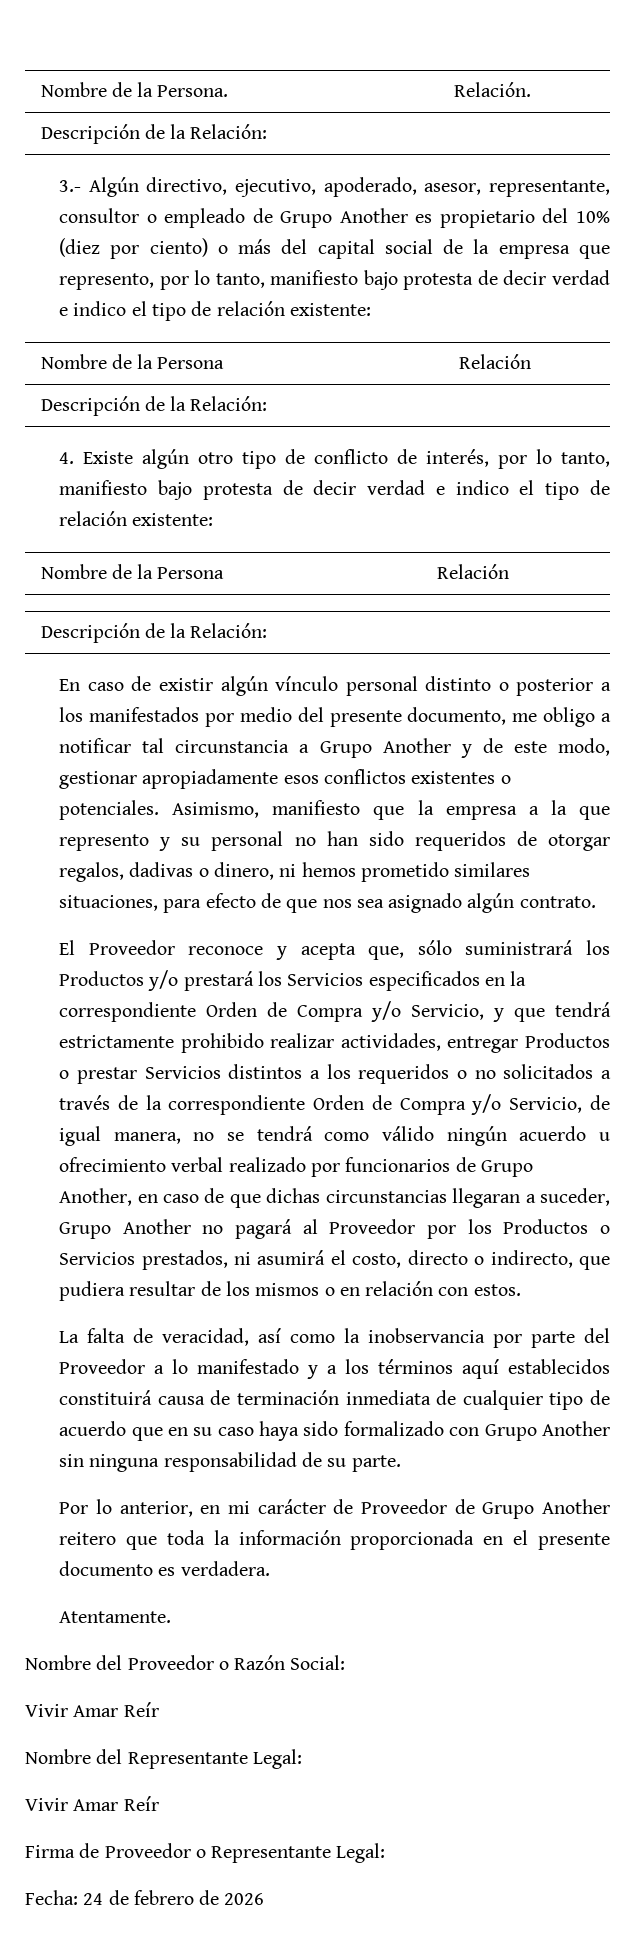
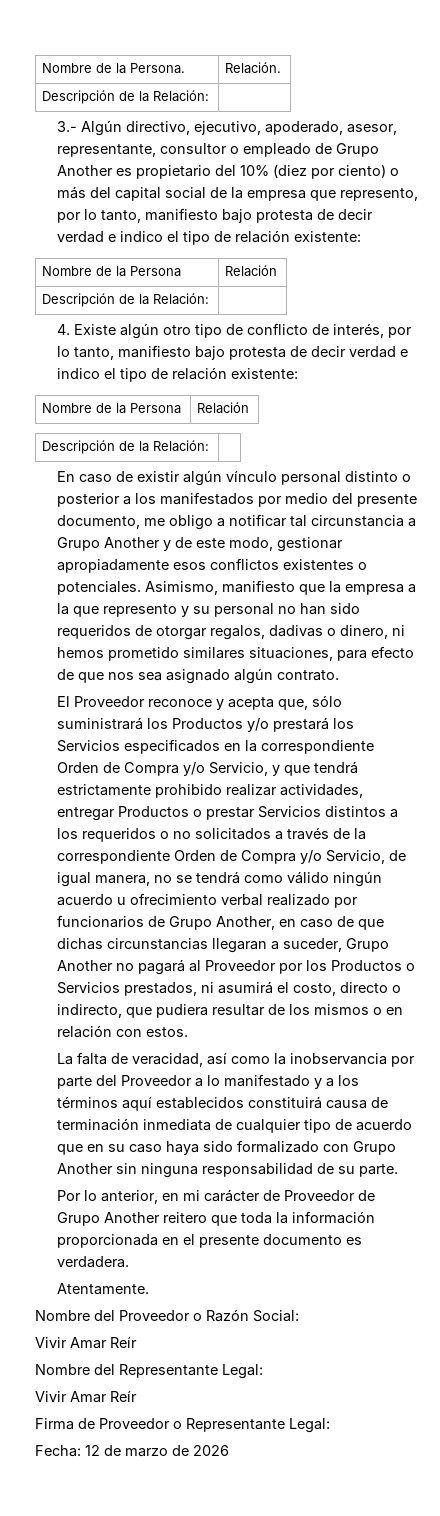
[83,1890,194,1905] 24 de febrero -> [85,1445,168,1457] 12 de marzo

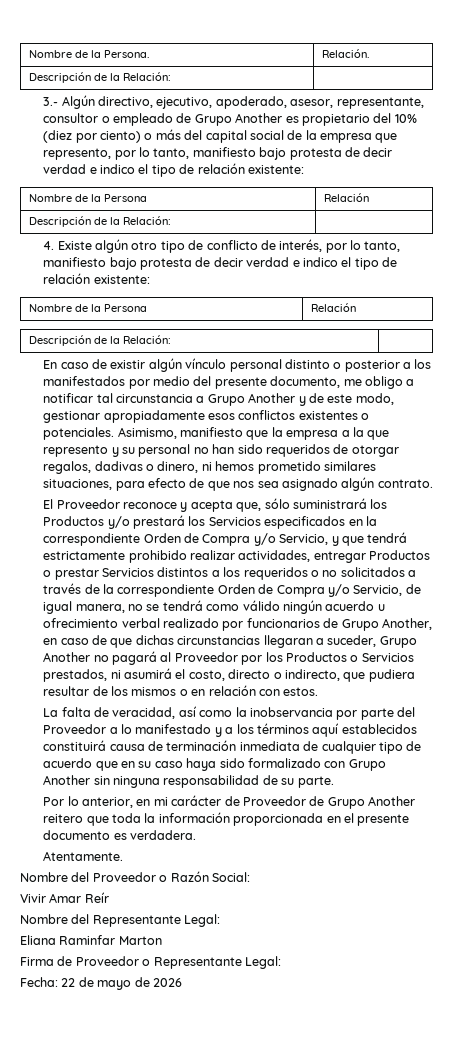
[35,1390,137,1403] Vivir Amar Reír -> [20,935,162,945] Eliana Raminfar Marton
[85,1445,168,1457] 12 de marzo -> [61,977,132,990] 22 de mayo

